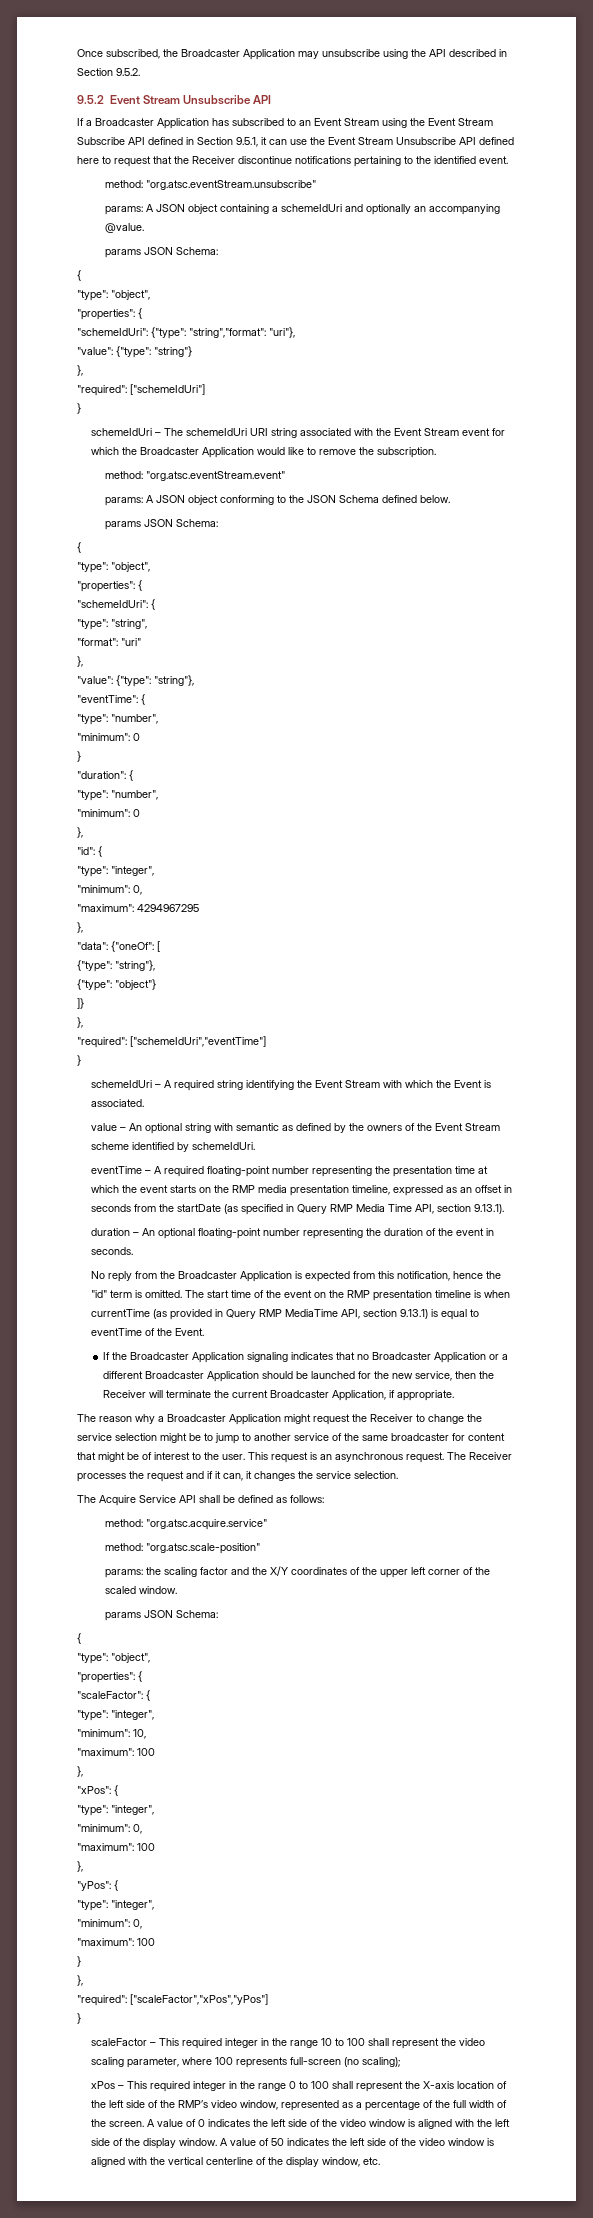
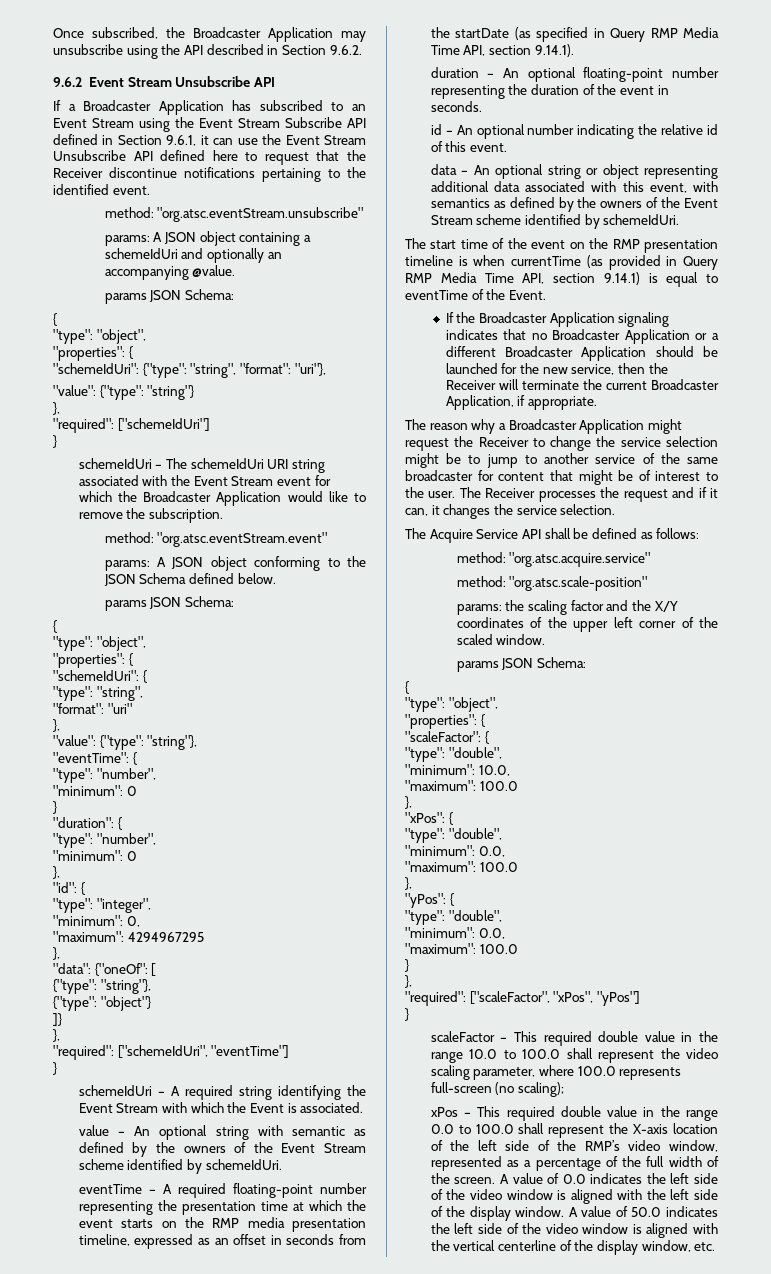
[116,68,140,76] [77,95,104,104] 9.5.2. // 9.5.2 -> [329,45,362,55] [53,77,82,87] 9.6.2. // 9.6.2
[236,137,258,147] 9.5.1, -> [166,135,197,146] 9.6.1,
[189,328,266,338] "string","format": -> [190,363,291,378] "string", "format":
[130,1036,266,1047] ["schemeIdUri","eventTime"] -> [117,1045,290,1058] ["schemeIdUri", "eventTime"]
[474,1204,505,1214] 9.13.1). -> [534,44,574,57] 9.14.1).
[91,1271,502,1282] [91,1290,183,1298] No reply from the Broadcaster Application is expected from this notification, hence the "id" term is omitted. -> [430,124,718,139] [430,141,508,152] [430,164,718,179] [430,181,718,193] [430,197,718,212] [430,214,680,229] id – An optional number indicating the relative id of this event. // data – An optional string or object representing additional data associated with this event, with semantics as defined by the owners of the Event Stream scheme identified by schemeIdUri. //
[285,1309,429,1319] MediaTime API, section 9.13.1) -> [440,272,640,285] Media Time API, section 9.14.1)
[248,1452,444,1463] This request is an asynchronous request. -> (456, 494) none
[111,1710,154,1720] [77,1729,146,1739] [77,1748,155,1756] "integer", // "minimum": 10, // "maximum": 100 -> [448,747,502,759] [405,764,510,776] [405,780,518,791] "double", // "minimum": 10.0, // "maximum": 100.0
[111,1805,154,1815] [77,1824,142,1834] [77,1843,155,1851] "integer", // "minimum": 0, // "maximum": 100 -> [448,828,502,840] [405,845,505,857] [405,861,518,872] "double", // "minimum": 0.0, // "maximum": 100.0
[111,1900,154,1910] [77,1919,142,1929] [77,1938,155,1946] "integer", // "minimum": 0, // "maximum": 100 -> [448,910,502,922] [405,927,505,939] [405,943,518,954] "double", // "minimum": 0.0, // "maximum": 100.0
[130,1994,268,2005] ["scaleFactor","xPos","yPos"] -> [469,991,640,1006] ["scaleFactor", "xPos", "yPos"]
[225,2038,366,2048] integer in the range 10 to 100 -> [598,1031,718,1042] [430,1049,561,1063] double value in the range 10.0 to 100.0
[215,2057,234,2065] 100 -> [577,1066,616,1076] 100.0
[193,2081,330,2091] integer in the range 0 to 100 -> [560,1106,718,1121] [430,1124,514,1134] double value in the range 0.0 to 100.0
[198,2119,206,2127] 0 -> [562,1174,586,1184] 0.0
[271,2138,285,2146] 50 -> [631,1207,662,1217] 50.0

